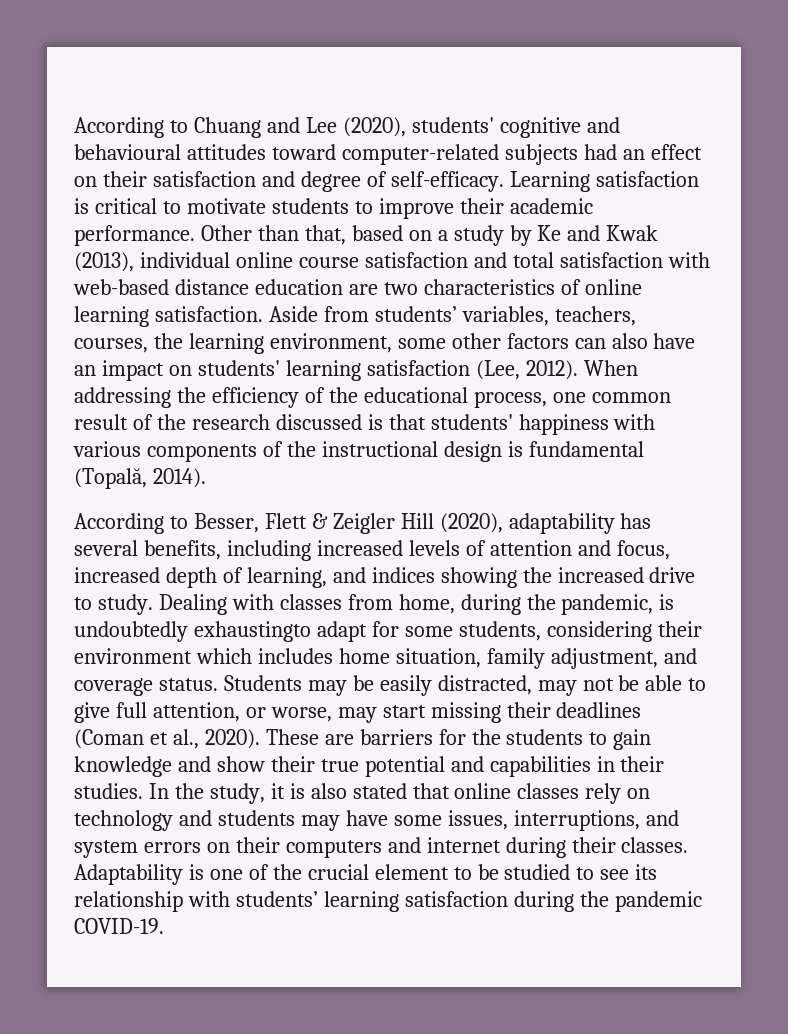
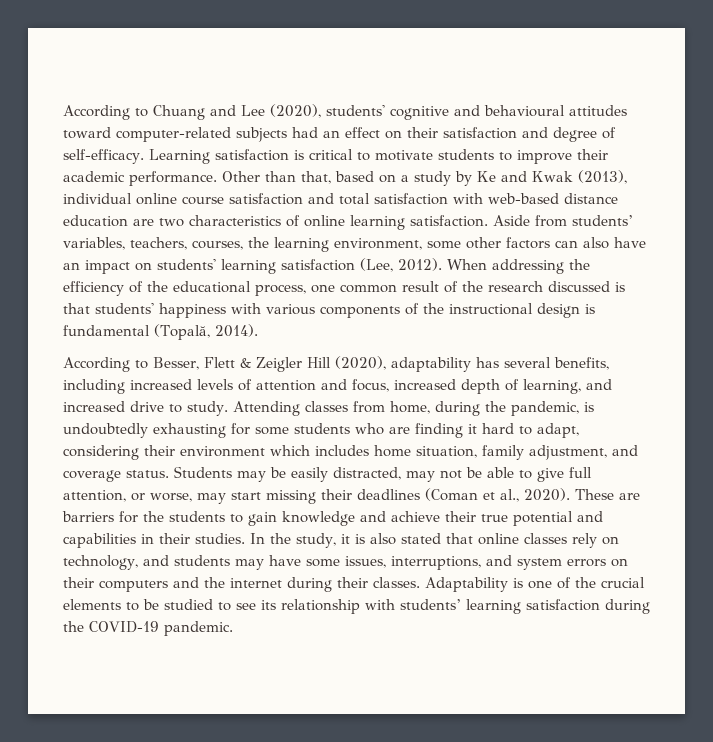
[371,567,552,588] indices showing the -> (612, 384) none
[158,594,274,615] Dealing with -> [232,401,300,416] Attending
[193,621,541,642] exhaustingto adapt for some students, -> [153,423,579,438] exhausting for some students who are finding it hard to adapt,
[216,756,265,772] show -> [391,511,440,522] achieve
[74,810,173,831] technology -> [63,555,138,570] technology,
(421, 845) none -> [204,577,225,588] the
[374,864,449,880] element -> [63,599,121,610] elements
[614,891,702,912] [74,918,164,934] pandemic COVID-19. -> [89,621,233,636] COVID-19 pandemic.

